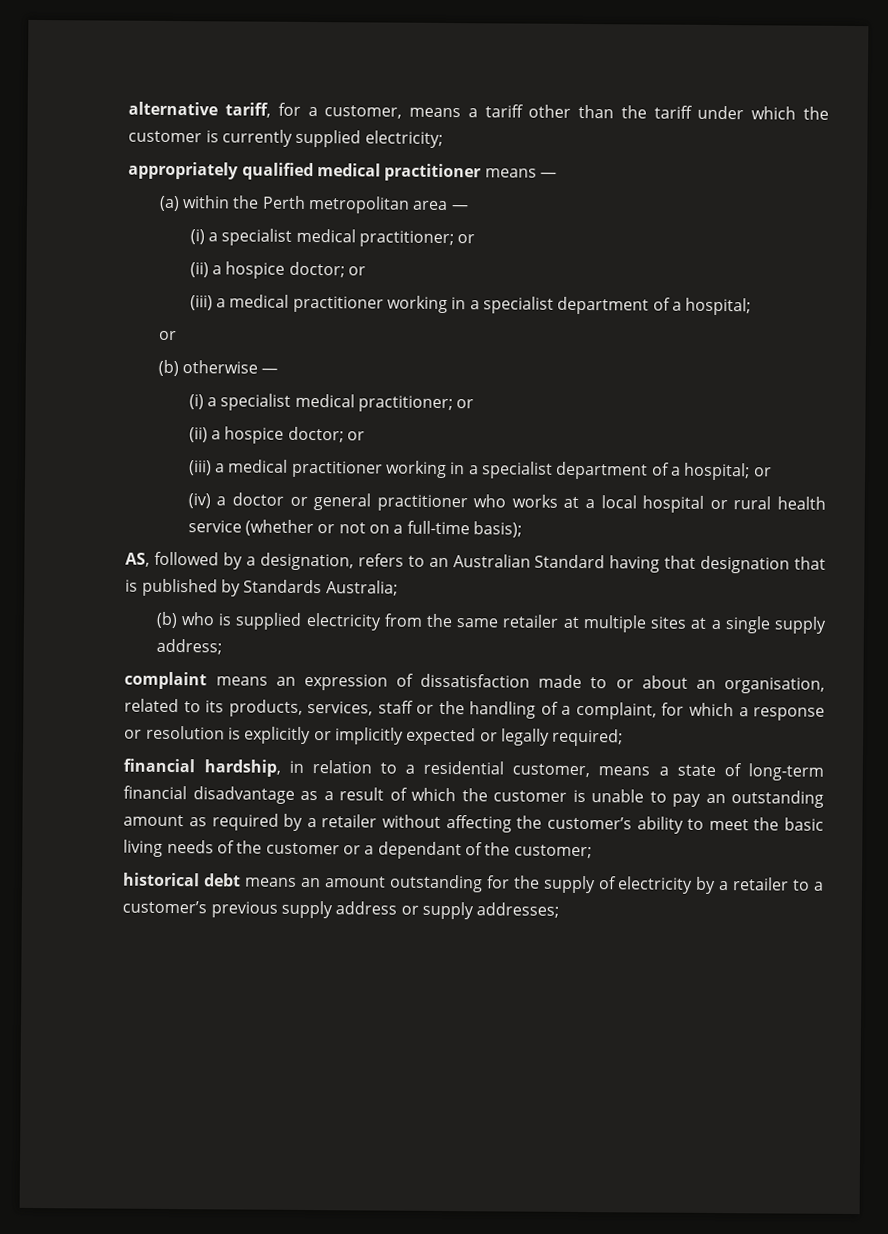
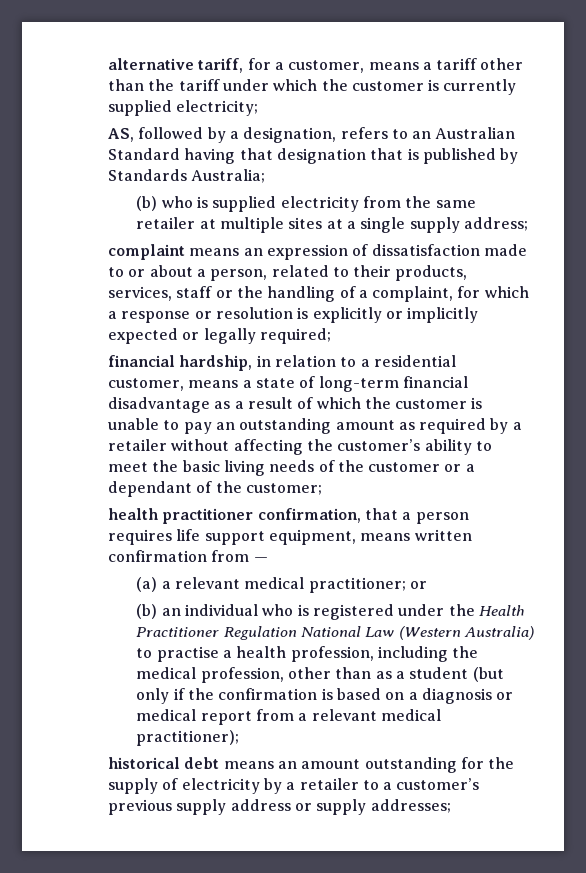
[128,161,557,182] [158,195,469,214] [189,228,476,248] [189,261,367,279] [189,294,752,316] [158,330,177,341] [157,359,279,377] [188,393,475,413] [188,426,366,444] [188,459,772,481] [187,492,827,513] [187,519,523,538] // appropriately qualified medical practitioner means — // (a) within the Perth metropolitan area — // (i) a specialist medical practitioner; or // (ii) a hospice doctor; or // (iii) a medical practitioner working in a specialist department of a hospital; // or // (b) otherwise — // (i) a specialist medical practitioner; or // (ii) a hospice doctor; or // (iii) a medical practitioner working in a specialist department of a hospital; or // (iv) a doctor or general practitioner who works at a local hospital or rural health service (whether or not on a full-time basis); -> (259, 108) none
[695,677,826,694] an organisation, -> [196,269,268,281] a person,
[205,700,225,713] its -> [353,265,392,277] their
(592, 851) none -> [107,508,469,524] [107,529,472,545] [107,550,268,562] [136,577,427,593] [136,604,525,620] [136,626,534,640] [136,646,479,662] [136,667,504,683] [136,688,514,704] [136,709,441,725] [136,730,240,746] // health practitioner confirmation, that a person requires life support equipment, means written confirmation from — // (a) a relevant medical practitioner; or // (b) an individual who is registered under the Health Practitioner Regulation National Law (Western Australia) to practise a health profession, including the medical profession, other than as a student (but only if the confirmation is based on a diagnosis or medical report from a relevant medical practitioner);

